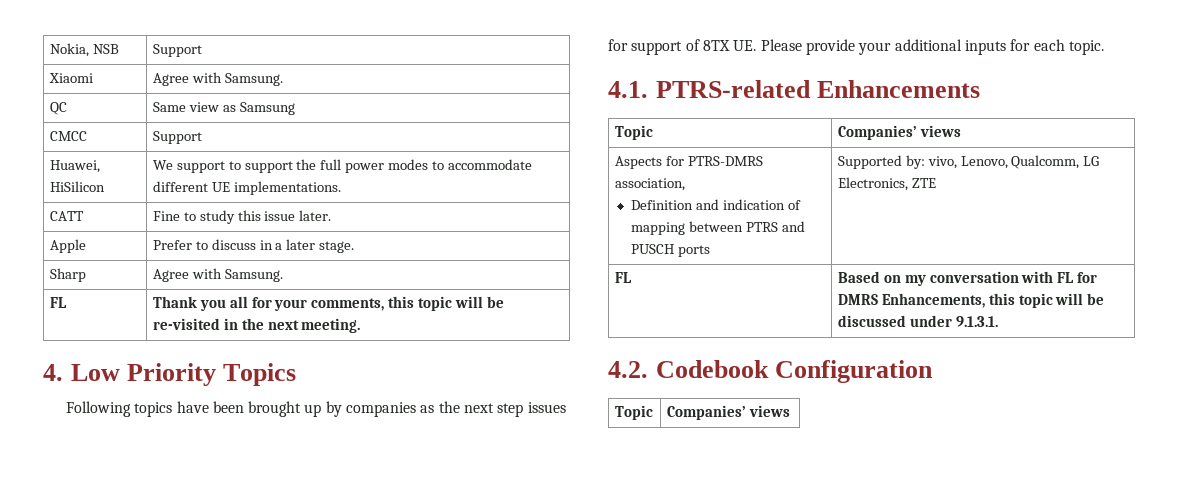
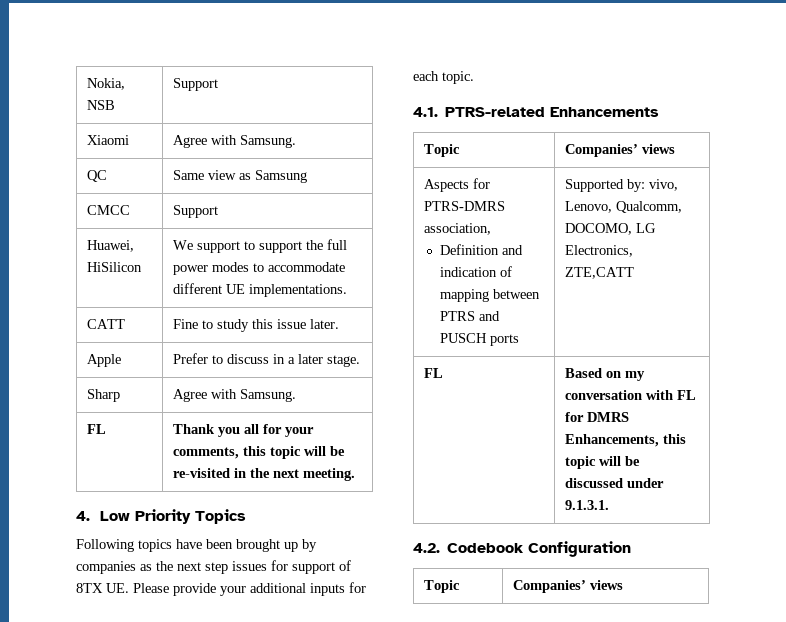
(1080, 162) none -> [565,223,633,235] DOCOMO,
[911,178,936,188] ZTE -> [565,267,635,279] ZTE,CATT

